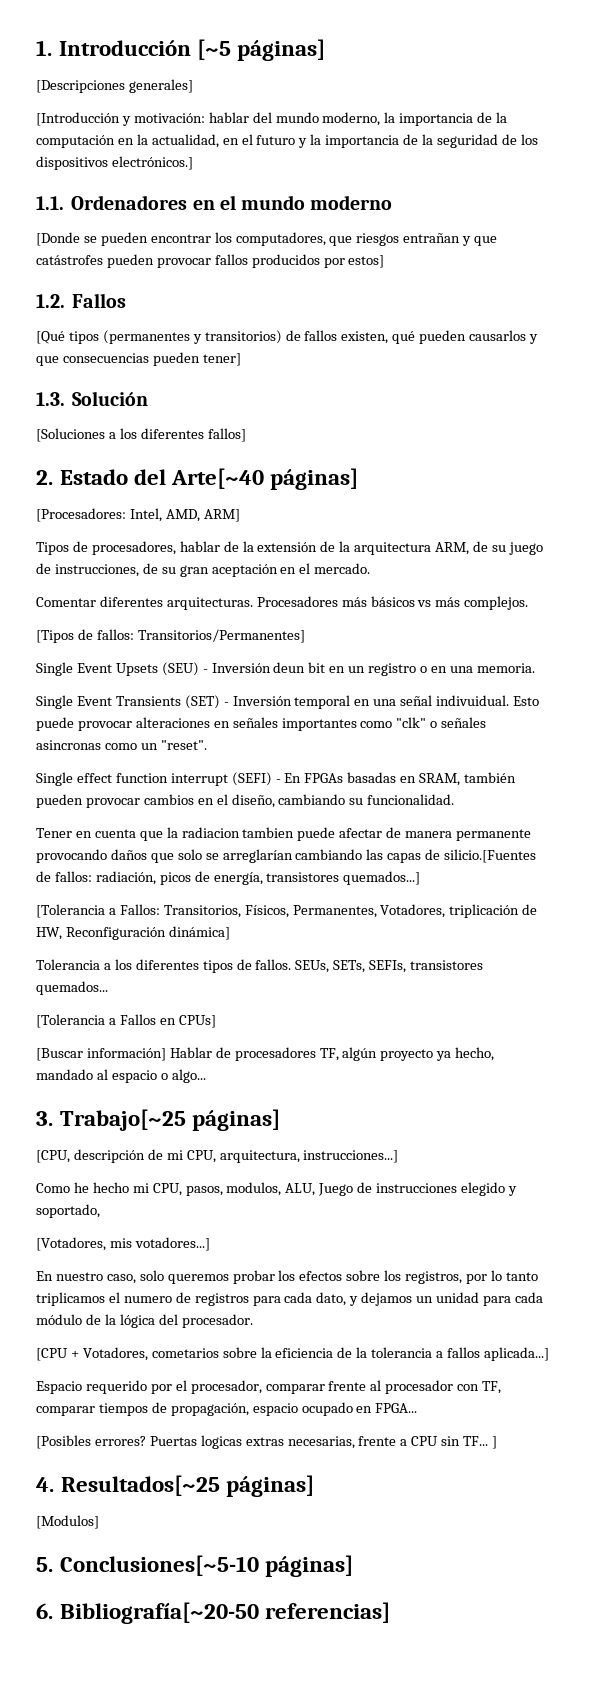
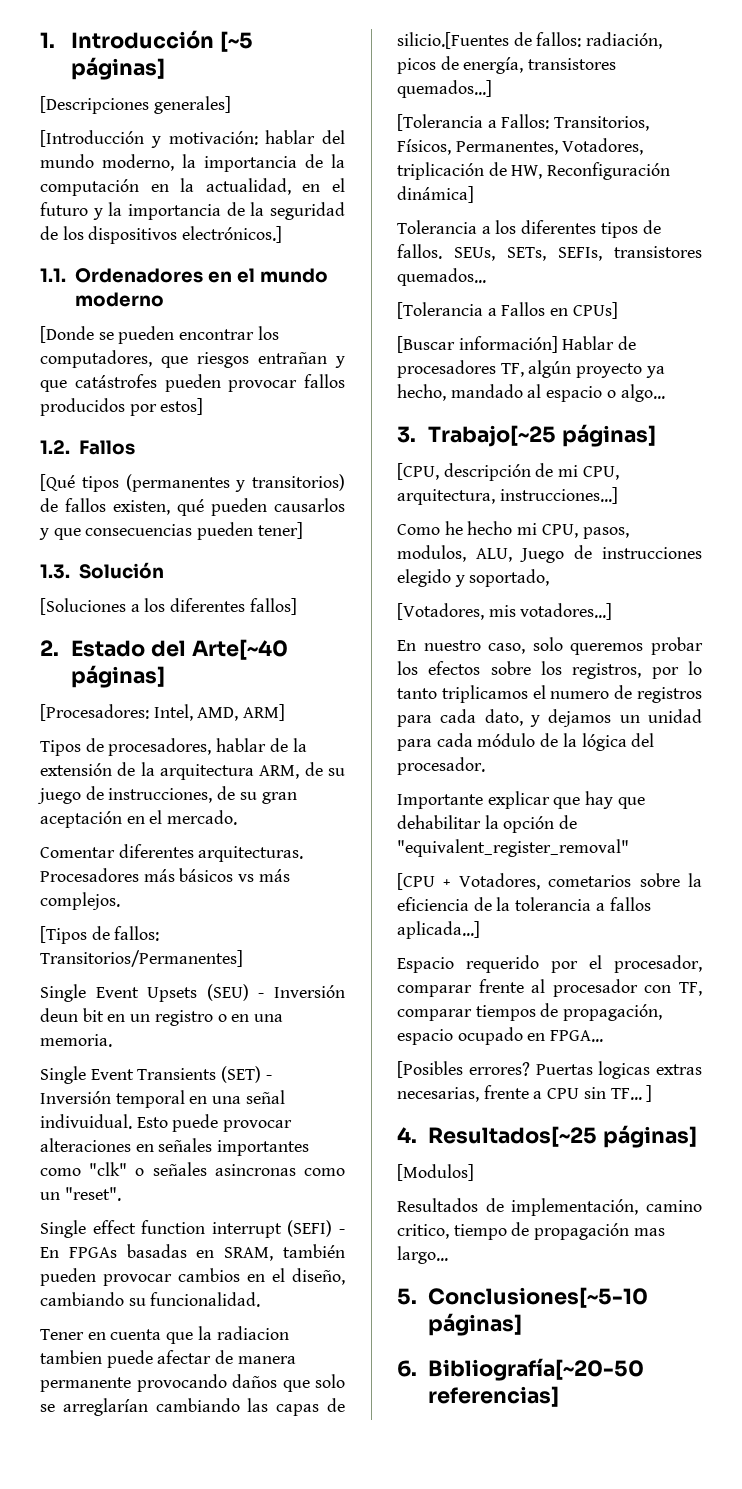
(253, 1321) none -> [397,791,645,809] [397,815,578,833] [397,839,629,857] // Importante explicar que hay que dehabilitar la opción de "equivalent_register_removal"
(99, 1522) none -> [397,1198,702,1216] [397,1222,665,1240] [397,1246,448,1264] // Resultados de implementación, camino critico, tiempo de propagación mas largo...

